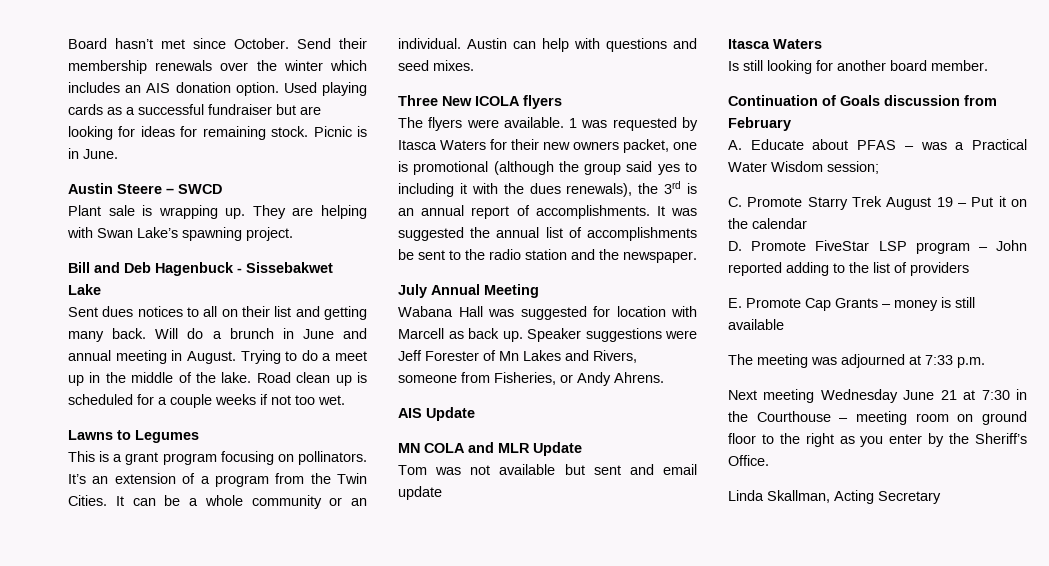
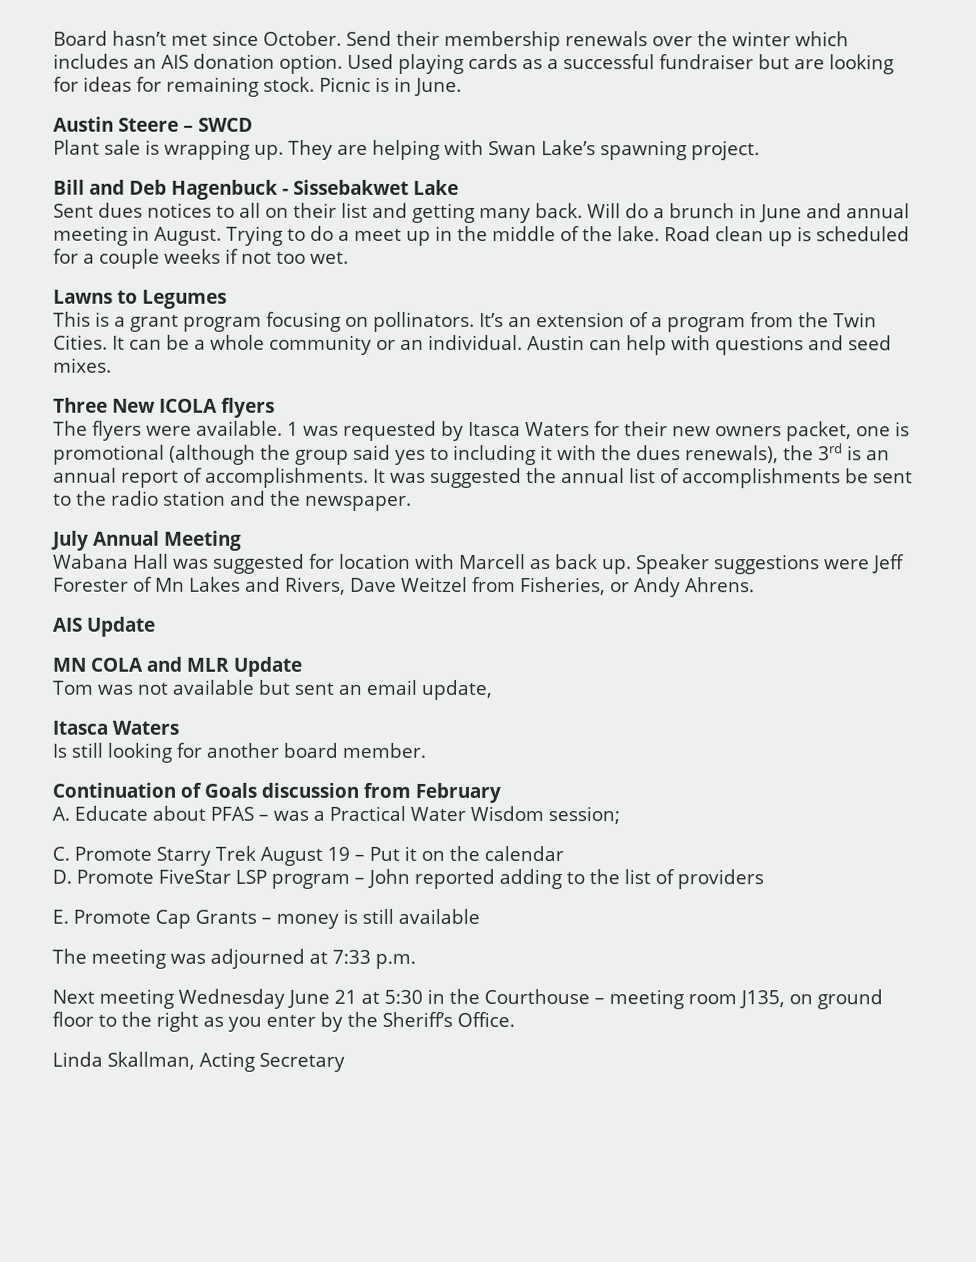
[398,375,457,383] someone -> [350,576,468,592] Dave Weitzel
[629,464,697,475] [398,486,442,500] and email update -> [337,679,492,701] an email update,
[981,390,1010,400] 7:30 -> [384,989,423,1004] 5:30
(949, 417) none -> [739,990,785,1009] J135,

